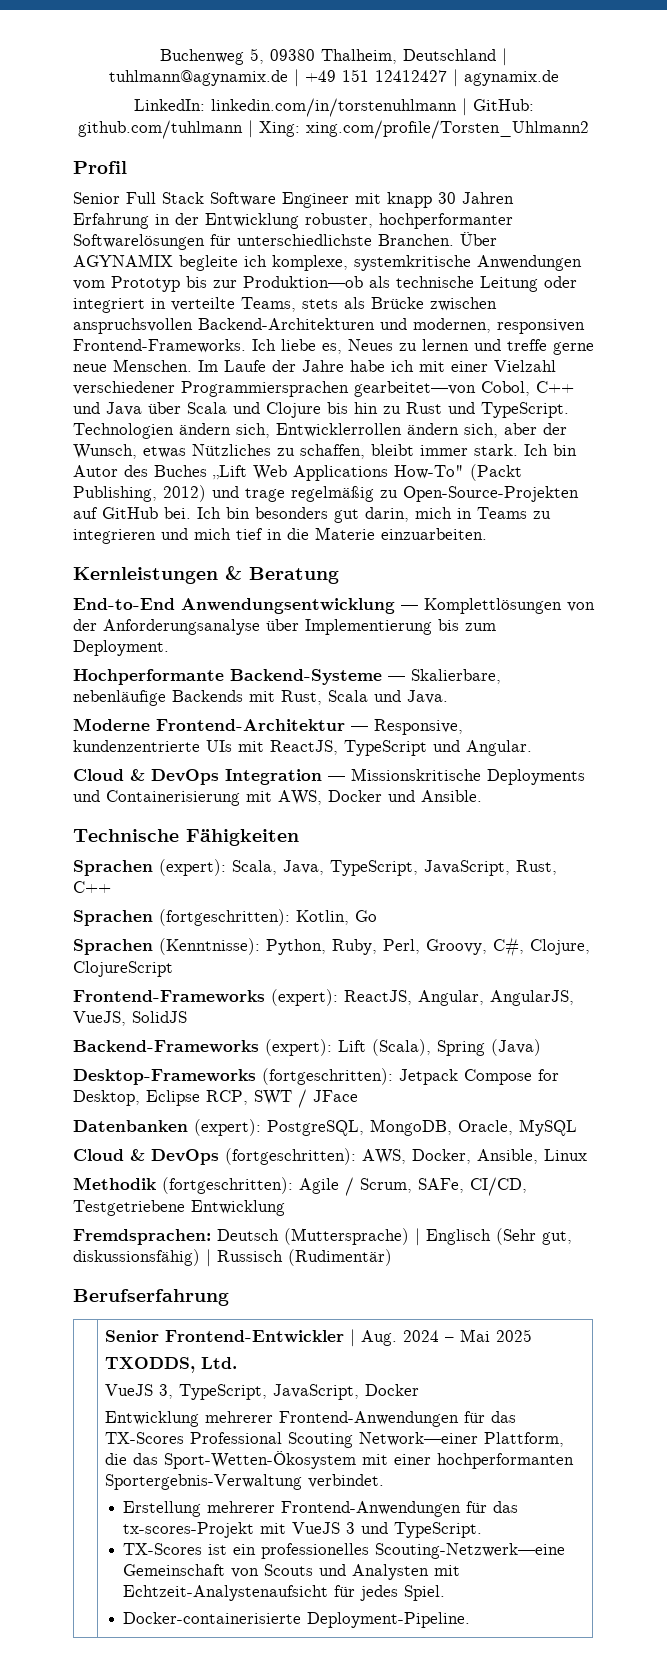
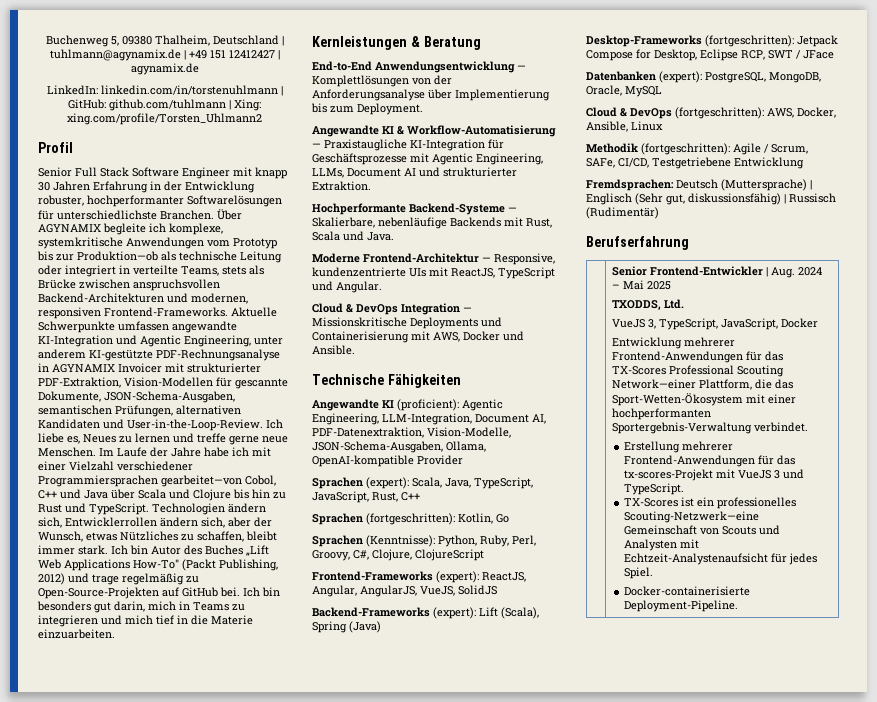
(246, 346) none -> [231,307,277,317] [38,321,237,333] [38,335,283,347] [38,349,280,361] [38,363,261,373] [38,377,288,389] [38,391,235,403] [38,405,241,417] [38,419,263,431] Aktuelle Schwerpunkte umfassen angewandte KI-Integration und Agentic Engineering, unter anderem KI-gestützte PDF-Rechnungsanalyse in AGYNAMIX Invoicer mit strukturierter PDF-Extraktion, Vision-Modellen für gescannte Dokumente, JSON-Schema-Ausgaben, semantischen Prüfungen, alternativen Kandidaten und User-in-the-Loop-Review.
(169, 648) none -> [312,125,556,137] [312,139,504,151] [312,153,543,165] [312,167,517,178] [312,181,371,191] // Angewandte KI & Workflow-Automatisierung — Praxistaugliche KI-Integration für Geschäftsprozesse mit Agentic Engineering, LLMs, Document AI und strukturierter Extraktion.
(299, 837) none -> [312,399,503,411] [312,413,546,425] [312,427,511,438] [312,441,486,453] [312,455,463,467] // Angewandte KI (proficient): Agentic Engineering, LLM-Integration, Document AI, PDF-Datenextraktion, Vision-Modelle, JSON-Schema-Ausgaben, Ollama, OpenAI-kompatible Provider

